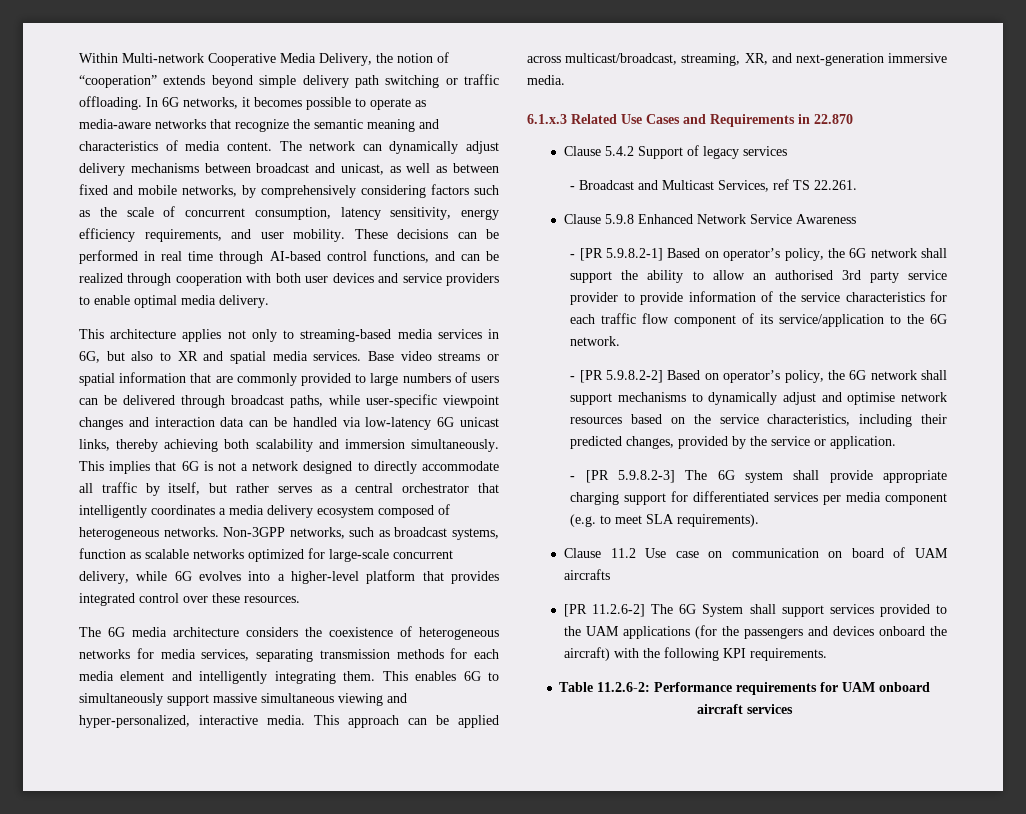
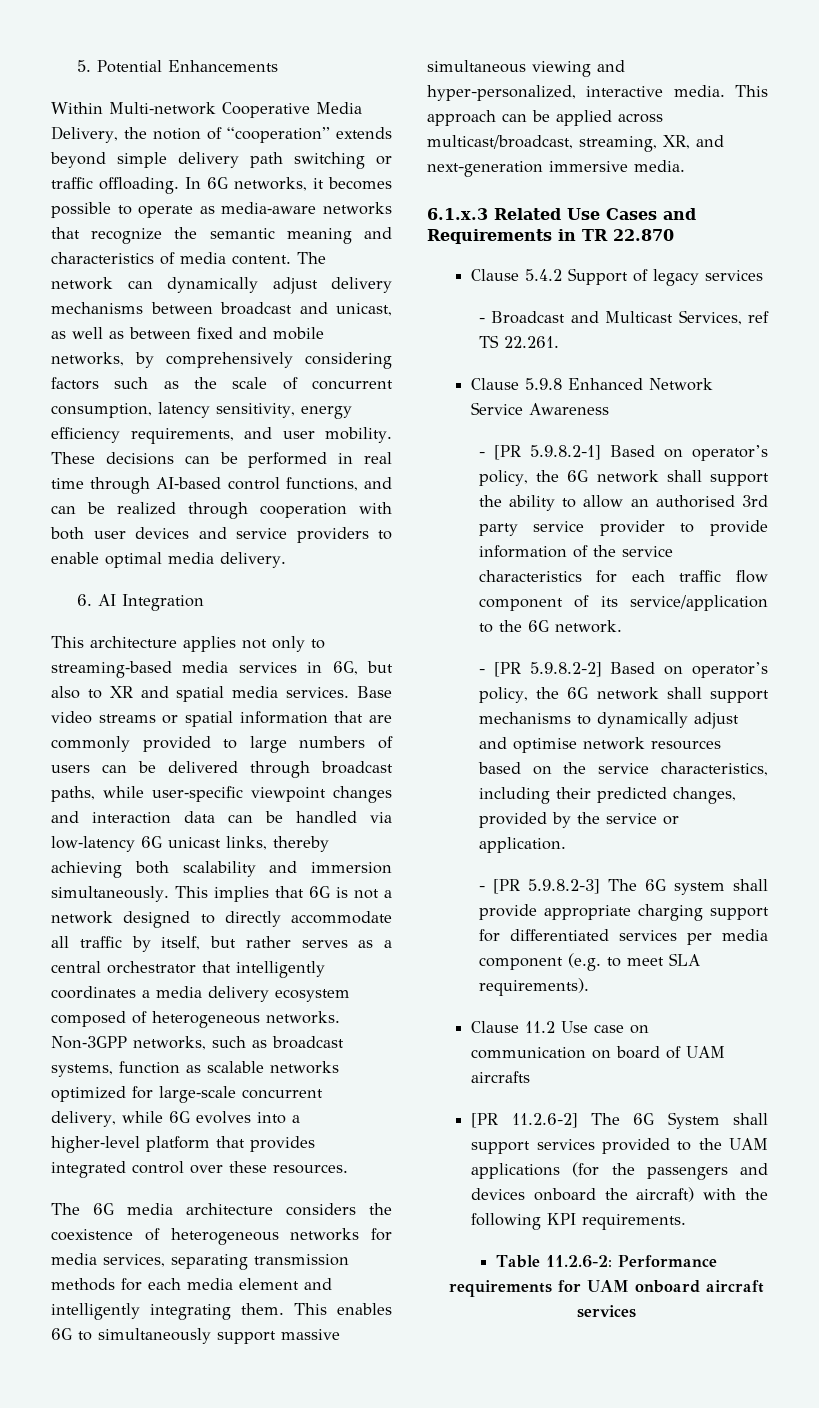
(79, 58) none -> [76,60,278,73] 5. Potential Enhancements //
(269, 301) none -> [76,594,204,611] // 6. AI Integration
(810, 119) none -> [582,229,608,241] TR

